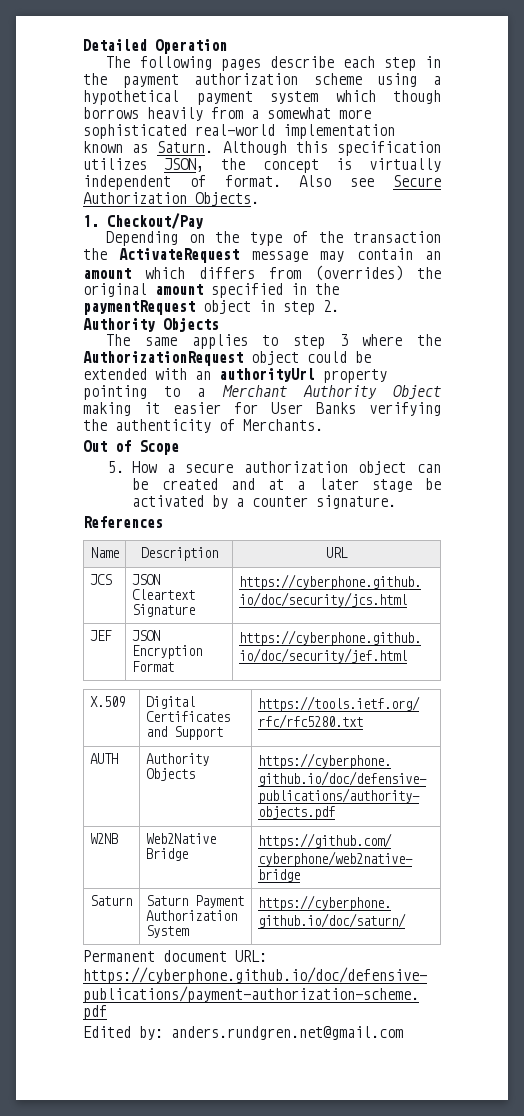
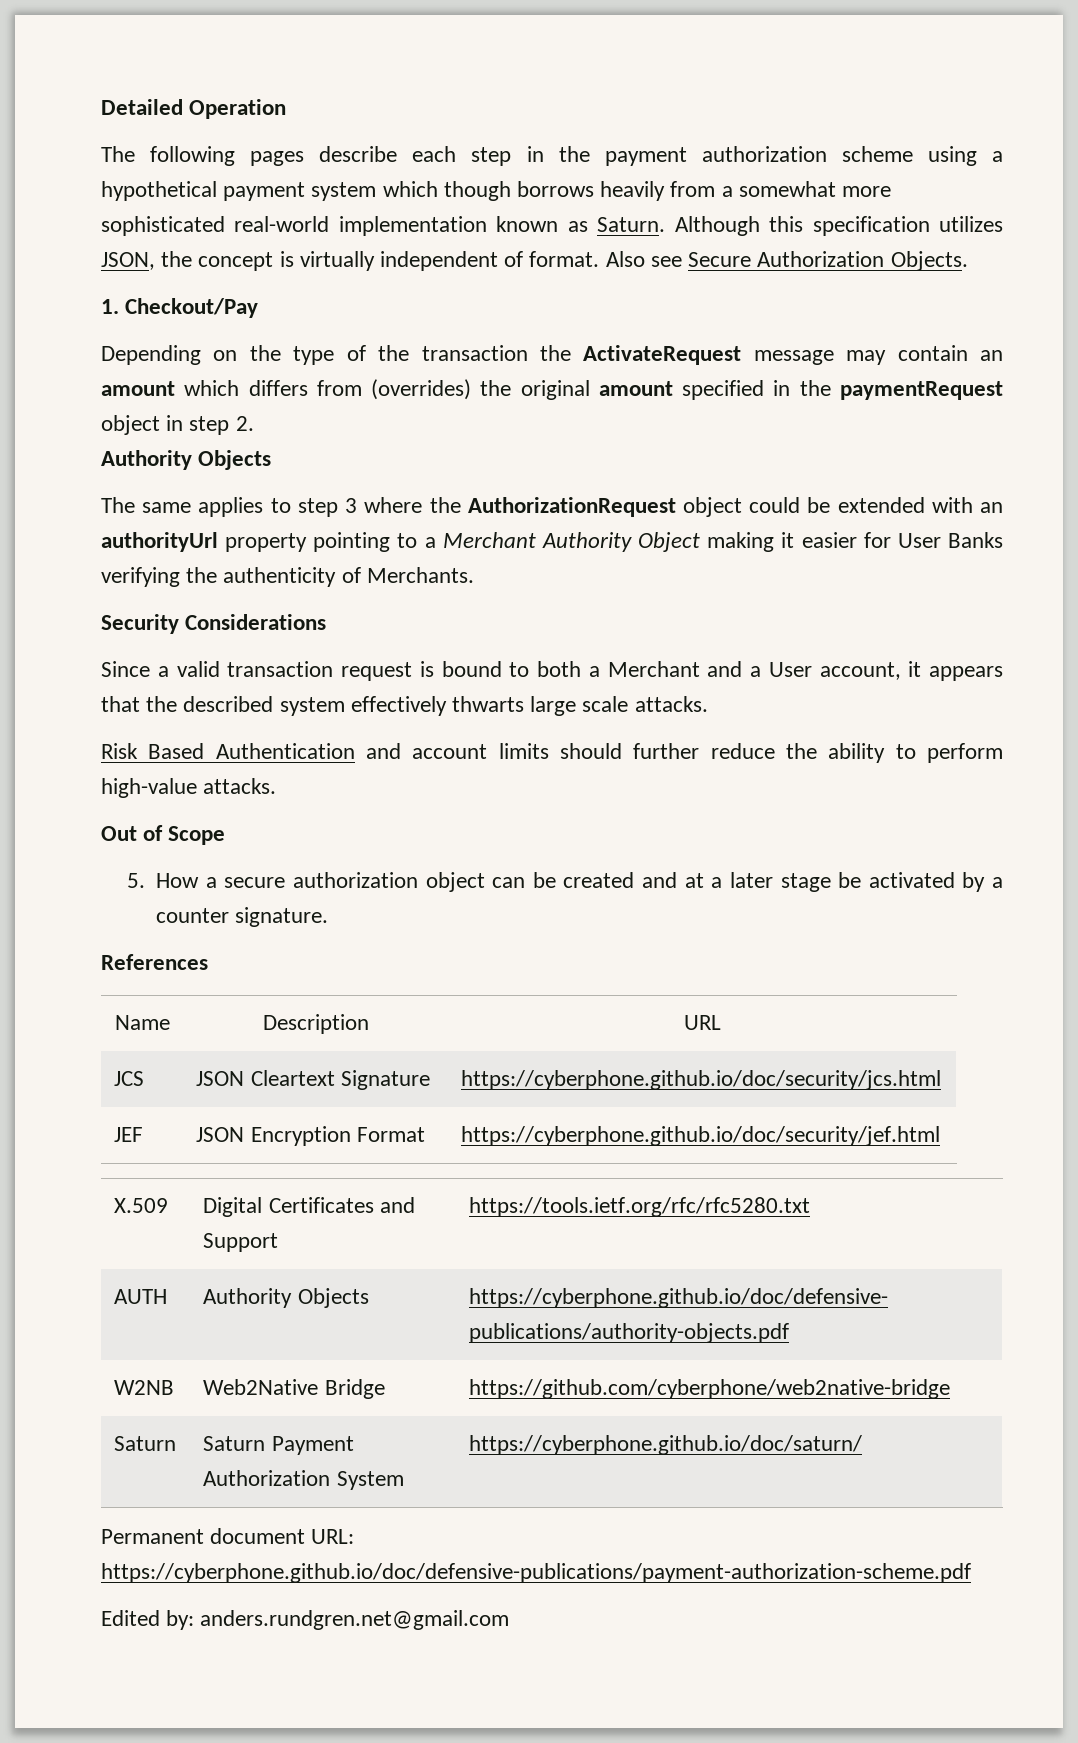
(323, 425) none -> [101,614,327,634] [101,661,1003,681] [101,696,708,716] [101,743,1004,763] [101,778,277,798] // Security Considerations // Since a valid transaction request is bound to both a Merchant and a User account, it appears that the described system effectively thwarts large scale attacks. // Risk Based Authentication and account limits should further reduce the ability to perform high-value attacks.

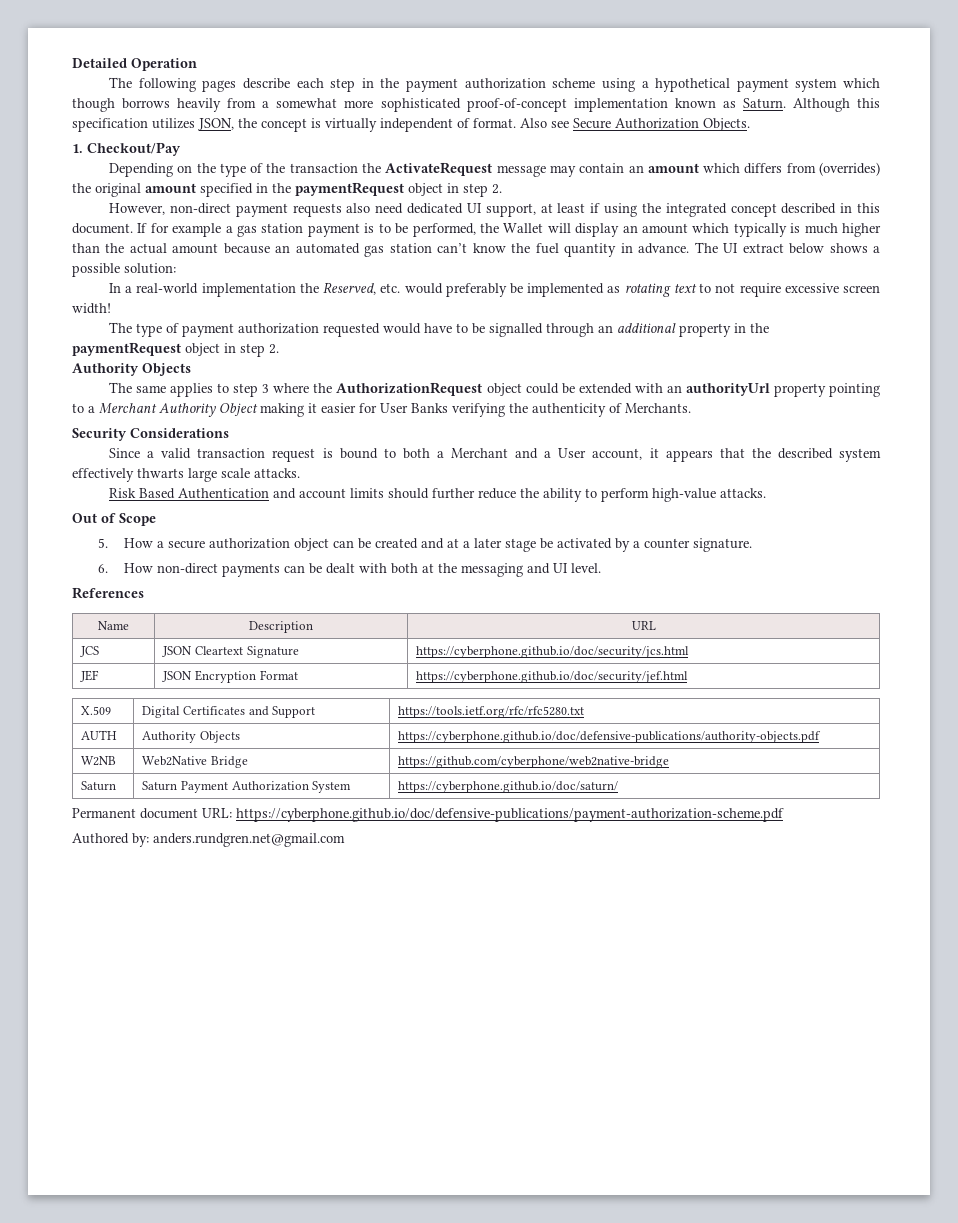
[234,216,330,232] real-world -> [466,98,567,112] proof-of-concept
(254, 423) none -> [109,203,881,217] [72,223,881,237] [72,242,881,257] [72,263,176,277] [109,282,881,297] [72,303,111,314] [109,322,770,337] [72,342,279,357] // However, non-direct payment requests also need dedicated UI support, at least if using the integrated concept described in this document. If for example a gas station payment is to be performed, the Wallet will display an amount which typically is much higher than the actual amount because an automated gas station can’t know the fuel quantity in advance. The UI extract below shows a possible solution: // In a real-world implementation the Reserved, etc. would preferably be implemented as rotating text to not require excessive screen width! // The type of payment authorization requested would have to be signalled through an additional property in the paymentRequest object in step 2.
(329, 917) none -> [97,563,601,577] // 6. How non-direct payments can be dealt with both at the messaging and UI level.
[101,1610,160,1626] Edited -> [72,833,129,844] Authored

